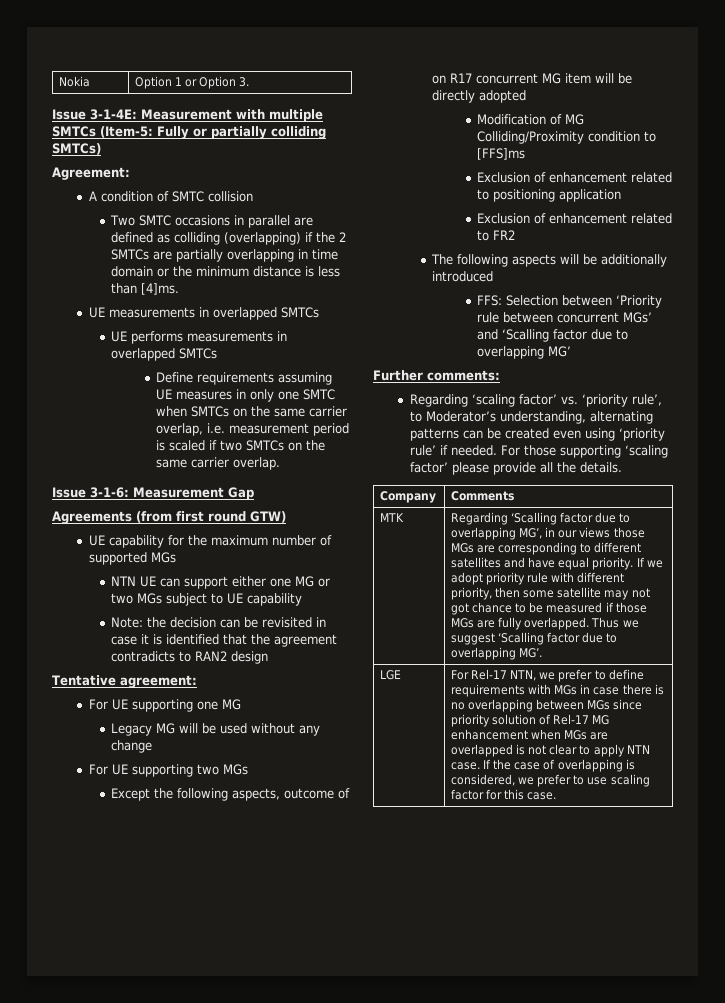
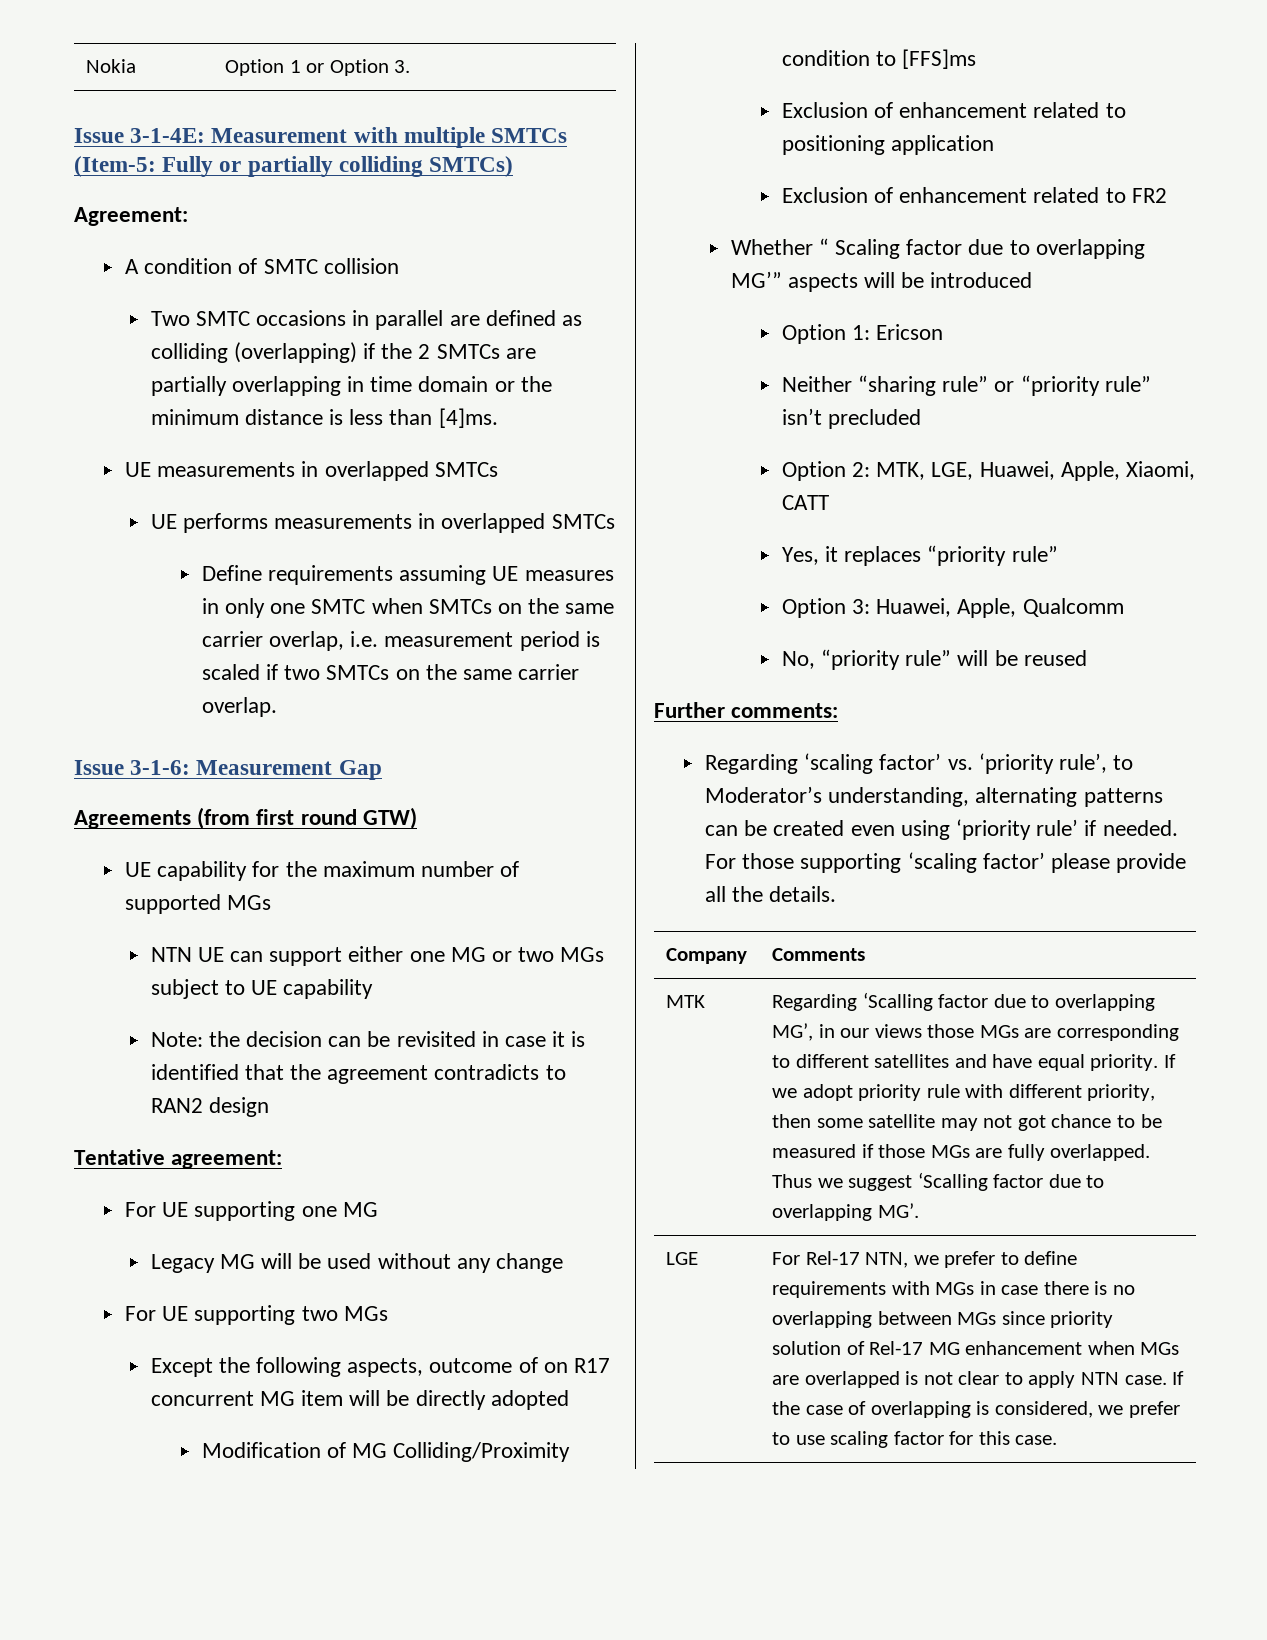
[431,254,668,267] [432,271,494,282] [477,295,663,308] [477,312,653,323] [477,329,629,342] [477,346,572,359] The following aspects will be additionally introduced // FFS: Selection between ‘Priority rule between concurrent MGs’ and ‘Scalling factor due to overlapping MG’ -> [730,238,1145,259] [730,271,1033,292] [781,324,944,344] [781,375,1151,396] [781,408,921,429] [781,461,1195,481] [781,495,829,510] [781,545,1058,566] [781,598,1124,618] [781,649,1087,670] Whether “ Scaling factor due to overlapping MG’” aspects will be introduced // Option 1: Ericson // Neither “sharing rule” or “priority rule” isn’t precluded // Option 2: MTK, LGE, Huawei, Apple, Xiaomi, CATT // Yes, it replaces “priority rule” // Option 3: Huawei, Apple, Qualcomm // No, “priority rule” will be reused

